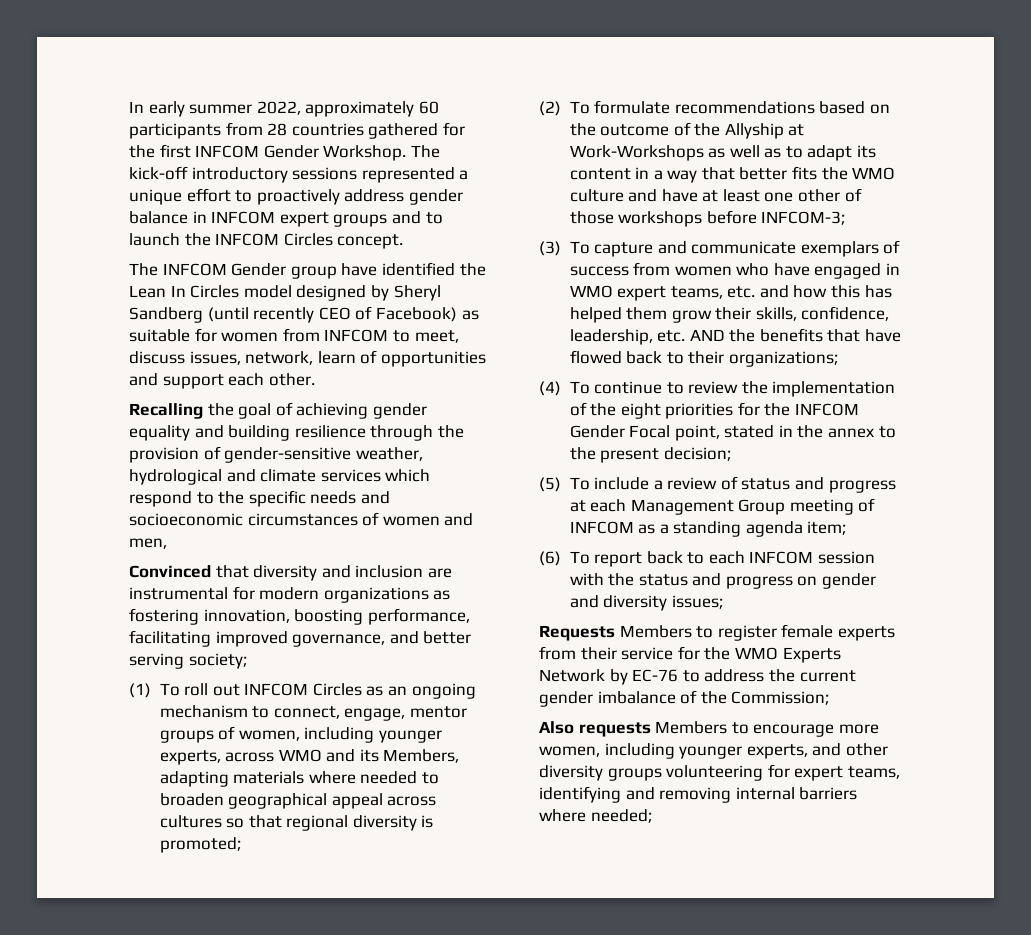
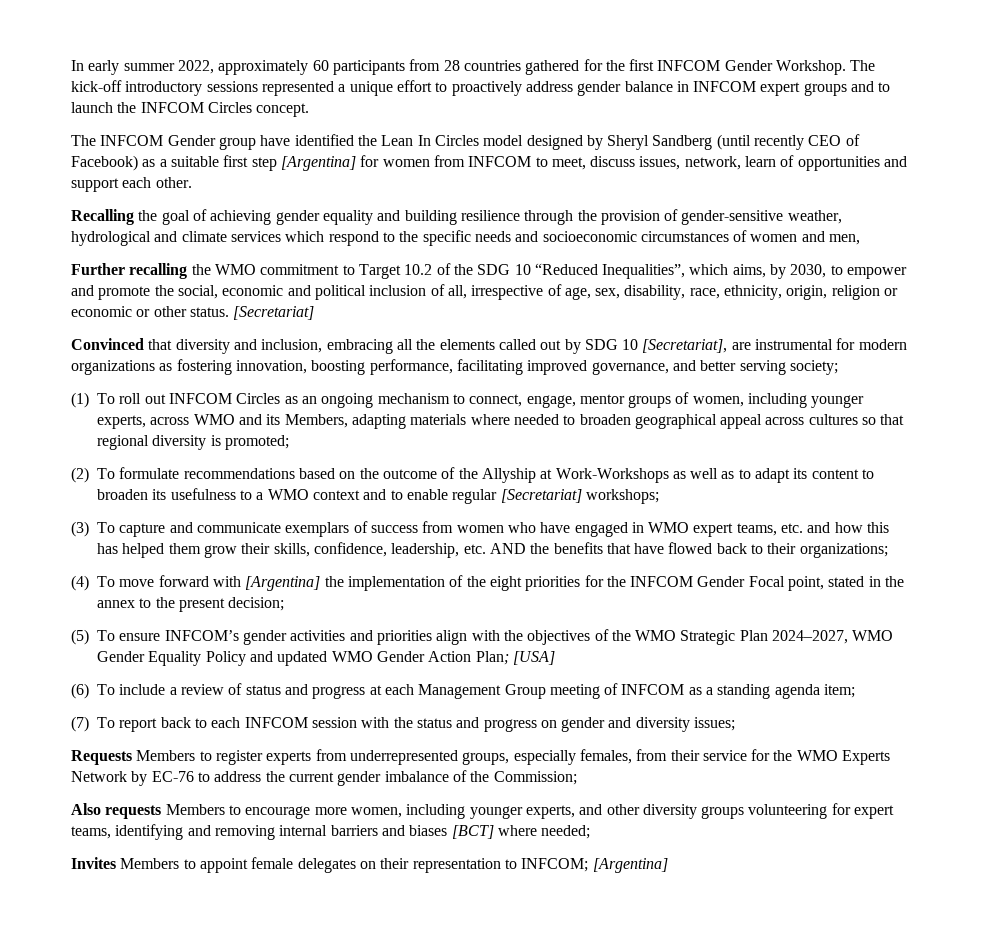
[129,329,190,342] suitable -> [159,155,356,171] a suitable first step [Argentina]
[129,565,424,581] Convinced that diversity and inclusion -> [71,263,908,279] [71,284,899,300] [71,306,315,320] [71,338,728,354] Further recalling the WMO commitment to Target 10.2 of the SDG 10 “Reduced Inequalities”, which aims, by 2030, to empower and promote the social, economic and political inclusion of all, irrespective of age, sex, disability, race, ethnicity, origin, religion or economic or other status. [Secretariat] // Convinced that diversity and inclusion, embracing all the elements called out by SDG 10 [Secretariat],
[635,166,896,183] [569,188,862,202] [569,210,846,227] in a way that better fits the WMO culture and have at least one other of those workshops before INFCOM-3; -> [862,469,875,479] [97,488,659,504] to broaden its usefulness to a WMO context and to enable regular [Secretariat] workshops;
[594,381,739,394] continue to review -> [119,575,321,591] move forward with [Argentina]
(590, 483) none -> [119,629,894,645] [97,651,555,666] [71,683,115,699] ensure INFCOM’s gender activities and priorities align with the objectives of the WMO Strategic Plan 2024–2027, WMO Gender Equality Policy and updated WMO Gender Action Plan; [USA] // (6) To
[539,551,561,566] (6) -> [71,716,89,732] (7)
[781,624,834,638] female -> (263, 757) none
(576, 653) none -> [349,749,668,765] underrepresented groups, especially females, from
(858, 793) none -> [381,825,494,839] and biases [BCT]
(652, 816) none -> [71,857,668,873] // Invites Members to appoint female delegates on their representation to INFCOM; [Argentina]

